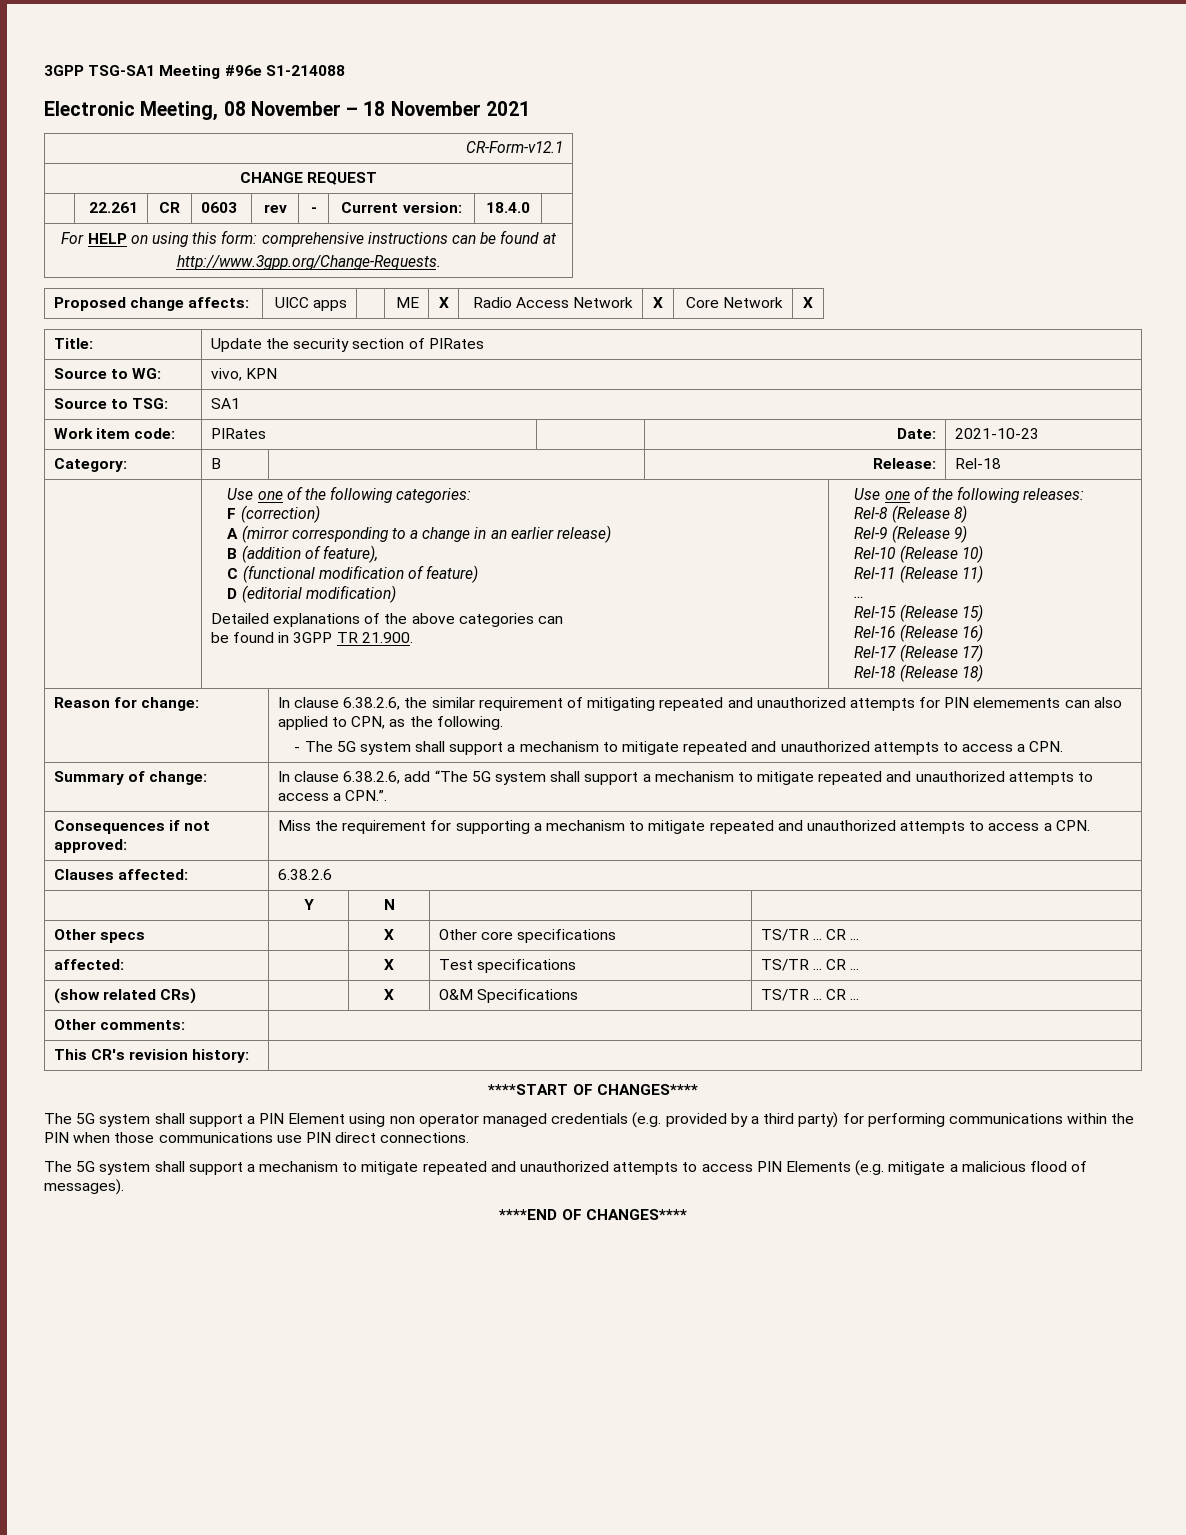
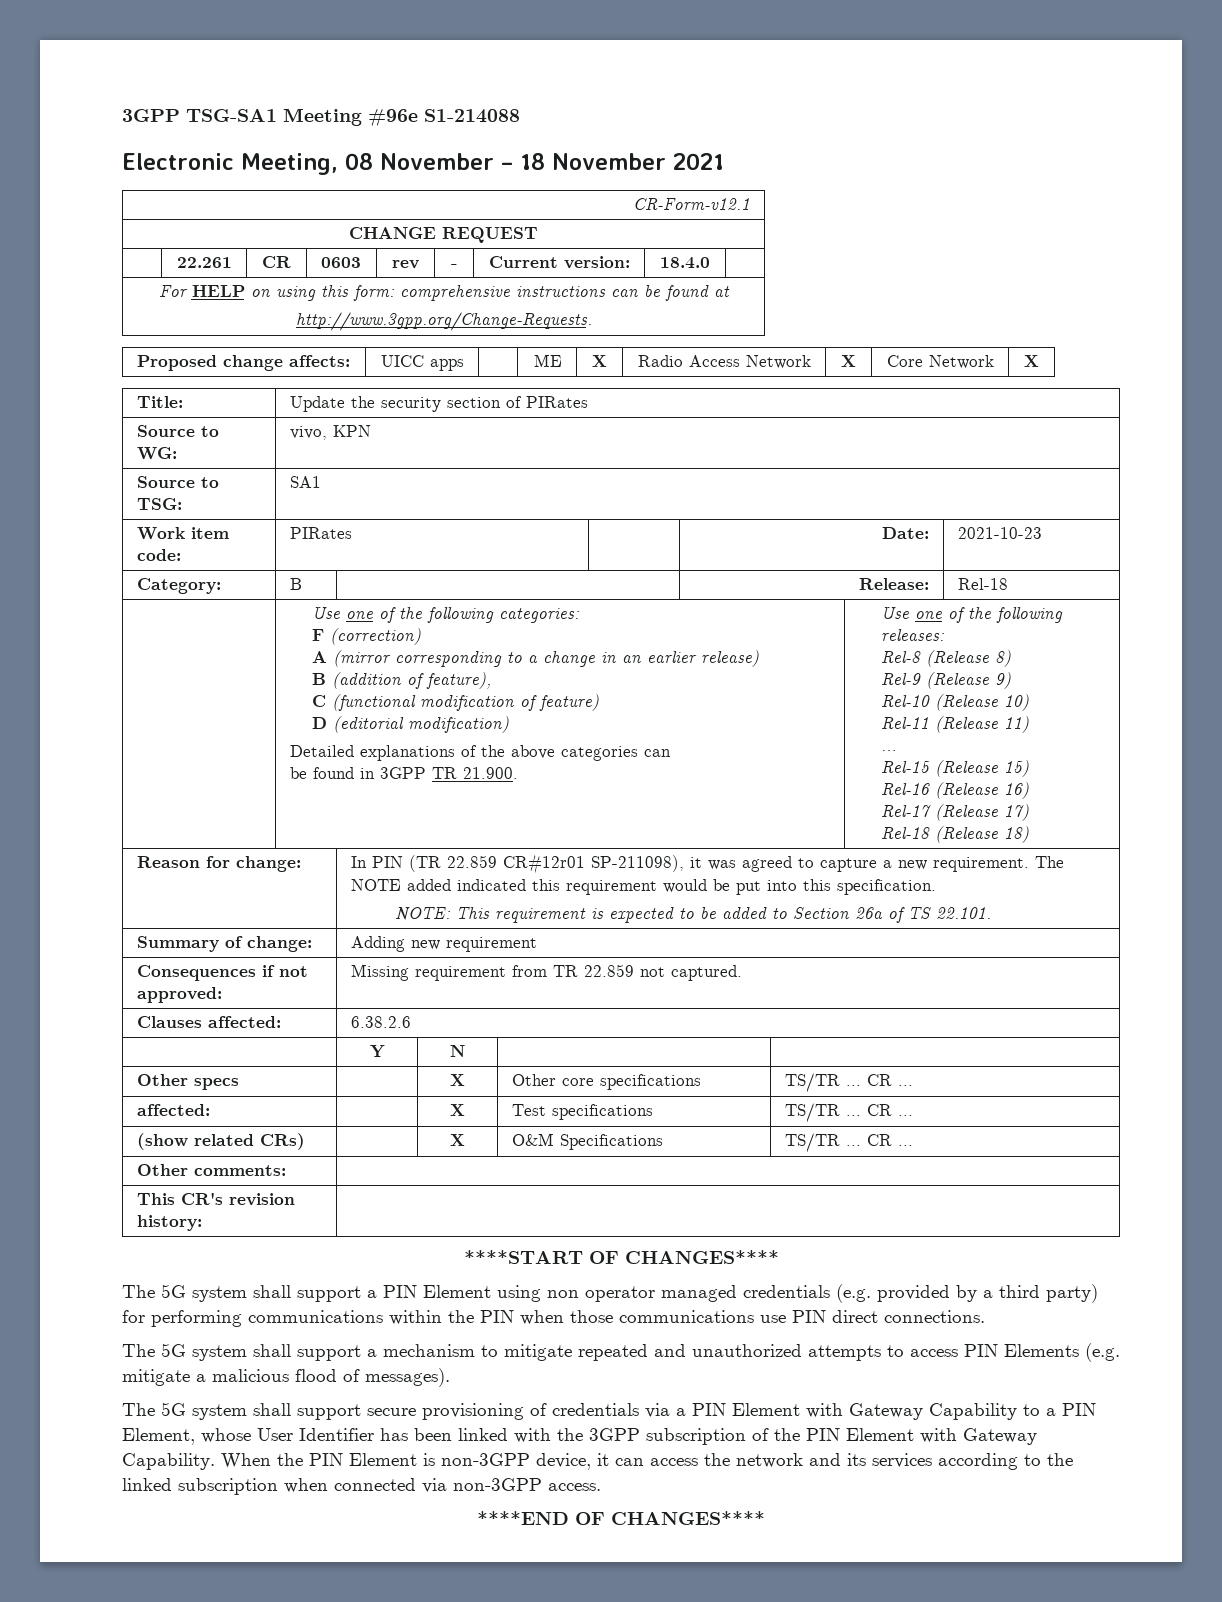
[294,697,1122,711] [277,716,503,730] [294,741,1064,755] [53,771,208,785] [277,770,1094,785] [277,790,388,801] [53,820,211,834] [53,839,127,853] [277,820,1090,834] clause 6.38.2.6, the similar requirement of mitigating repeated and unauthorized attempts for PIN elemements can also applied to CPN, as the following. // - The 5G system shall support a mechanism to mitigate repeated and unauthorized attempts to access a CPN. // Summary of change: | In clause 6.38.2.6, add “The 5G system shall support a mechanism to mitigate repeated and unauthorized attempts to access a CPN.”. // Consequences if not approved: | Miss the requirement for supporting a mechanism to mitigate repeated and unauthorized attempts to access a CPN. -> [371,854,1064,874] [350,879,936,895] [395,907,992,923] [136,936,312,952] [350,936,537,952] [136,965,308,981] [136,987,222,1003] [350,964,742,981] PIN (TR 22.859 CR#12r01 SP-211098), it was agreed to capture a new requirement. The NOTE added indicated this requirement would be put into this specification. // NOTE: This requirement is expected to be added to Section 26a of TS 22.101. // Summary of change: | Adding new requirement // Consequences if not approved: | Missing requirement from TR 22.859 not captured.
(124, 1187) none -> [122,1402,1096,1420] [122,1428,1037,1445] [122,1453,1073,1470] [122,1478,601,1495] // The 5G system shall support secure provisioning of credentials via a PIN Element with Gateway Capability to a PIN Element, whose User Identifier has been linked with the 3GPP subscription of the PIN Element with Gateway Capability. When the PIN Element is non-3GPP device, it can access the network and its services according to the linked subscription when connected via non-3GPP access.

